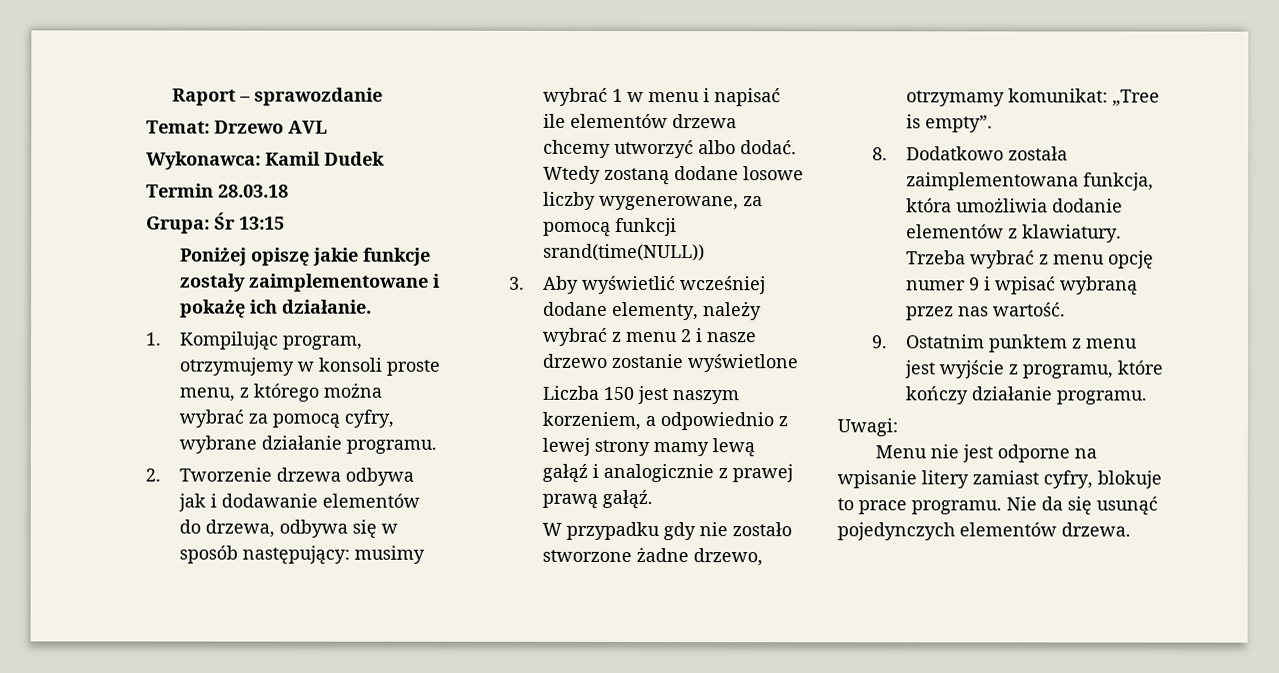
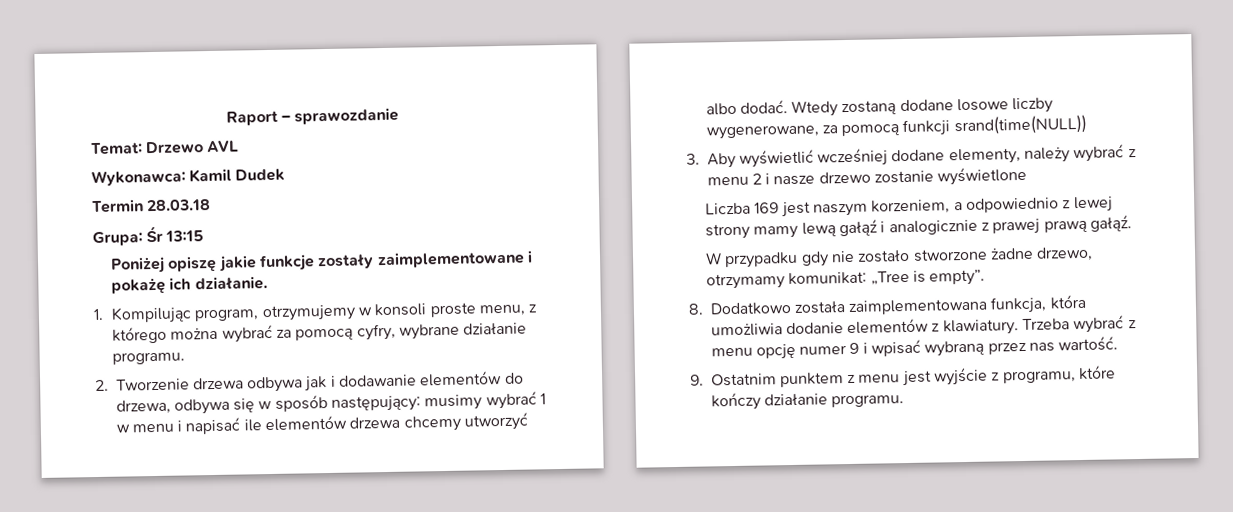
[602,386,634,400] 150 -> [754,202,780,214] 169
[837,418,898,437] [875,444,1098,463] [837,470,1162,489] [837,496,1158,516] [837,522,1131,541] // Uwagi: // Menu nie jest odporne na wpisanie litery zamiast cyfry, blokuje to prace programu. Nie da się usunąć pojedynczych elementów drzewa. -> (905, 401) none

